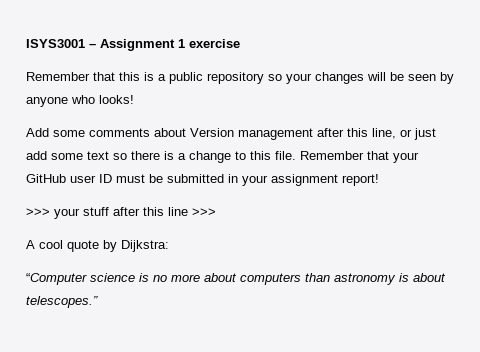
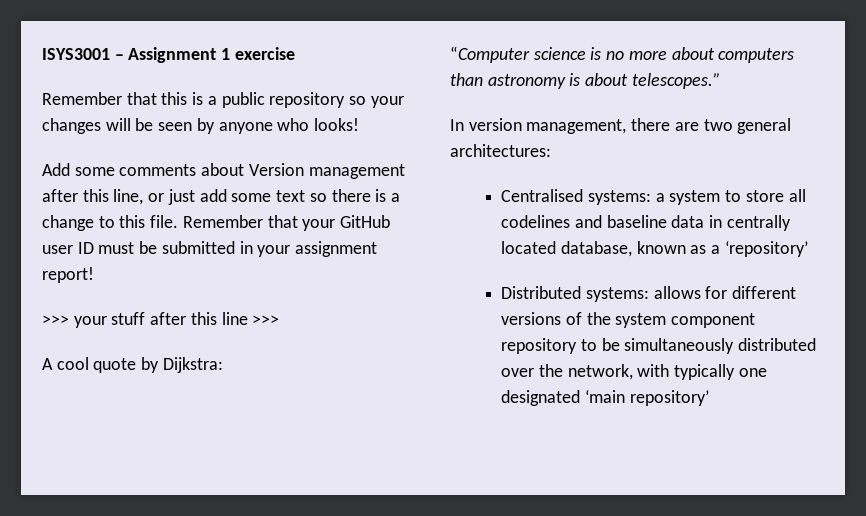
(98, 302) none -> [450,118,792,134] [450,144,551,157] [501,189,806,205] [501,215,791,231] [501,241,808,257] [501,286,797,302] [501,312,756,328] [501,338,817,354] [501,364,767,380] [501,390,709,406] // In version management, there are two general architectures: // Centralised systems: a system to store all codelines and baseline data in centrally located database, known as a ‘repository’ // Distributed systems: allows for different versions of the system component repository to be simultaneously distributed over the network, with typically one designated ‘main repository’

